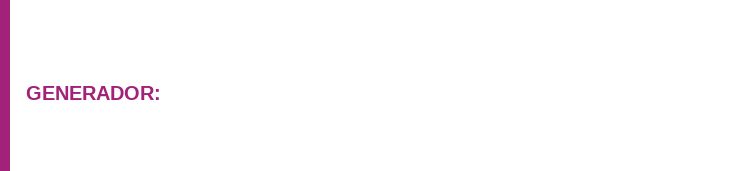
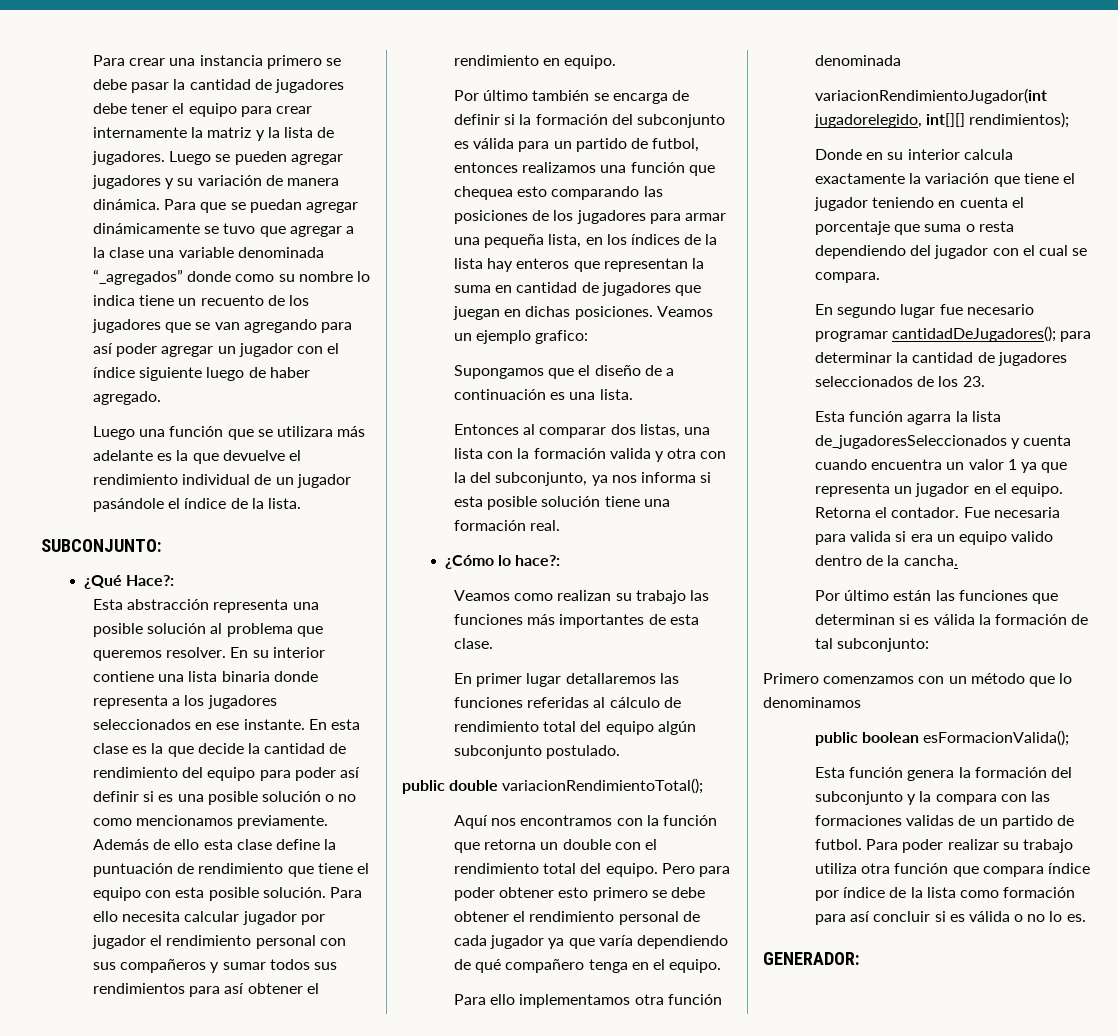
(26, 93) none -> [92,55,341,69] [92,79,344,93] [92,103,312,117] [92,127,335,141] [91,151,343,165] [91,175,339,189] [92,199,358,213] [92,223,354,237] [92,247,324,258] [92,269,370,285] [92,295,309,306] [91,319,352,333] [92,343,340,357] [92,367,310,381] [92,391,161,405] [92,426,366,440] [92,450,301,464] [92,474,351,488] [92,498,301,512] [41,539,161,552] [84,575,175,589] [92,599,319,613] [92,623,323,637] [92,647,325,661] [92,671,318,682] [92,695,277,709] [92,719,360,730] [92,743,347,757] [92,767,360,781] [92,791,357,805] [92,815,329,829] [92,839,337,850] [92,863,369,877] [92,887,362,901] [92,911,325,925] [91,935,346,949] [92,959,337,973] [92,983,319,997] [453,55,617,69] [453,90,689,104] [453,114,725,128] [453,138,700,152] [453,162,715,176] [453,186,663,200] [453,210,726,224] [453,234,718,248] [453,258,704,272] [453,282,701,296] [452,306,713,320] [453,330,589,344] [453,365,674,379] [453,389,633,400] [453,424,710,438] [453,448,727,462] [453,472,712,486] [453,496,670,510] [453,520,561,531] [445,555,561,569] [453,590,709,604] [453,614,699,628] [453,638,493,649] [453,673,679,687] [453,697,681,708] [453,721,696,735] [453,745,621,759] [402,778,704,794] [453,815,717,829] [453,839,657,853] [453,863,730,877] [453,887,705,901] [453,911,700,925] [453,935,728,949] [453,959,722,973] [453,994,722,1008] [814,55,901,66] [814,88,1047,104] [813,112,1070,128] [814,149,1013,160] [814,173,1075,187] [813,197,1024,211] [814,221,1014,235] [814,245,1088,259] [814,272,880,283] [814,304,1034,318] [814,326,1092,342] [814,352,1067,366] [814,376,985,387] [814,411,1001,425] [814,435,1072,449] [814,459,1068,473] [814,483,1063,497] [814,507,1060,518] [814,531,1054,545] [814,555,958,566] [814,590,1058,604] [814,614,1089,625] [814,638,930,652] [763,673,1073,687] [763,697,861,708] [814,730,1070,746] [814,767,1072,781] [814,791,1050,805] [814,815,1074,829] [814,839,1073,853] [814,863,1090,877] [814,887,1076,901] [814,911,1086,925] Para crear una instancia primero se debe pasar la cantidad de jugadores debe tener el equipo para crear internamente la matriz y la lista de jugadores. Luego se pueden agregar jugadores y su variación de manera dinámica. Para que se puedan agregar dinámicamente se tuvo que agregar a la clase una variable denominada “_agregados” donde como su nombre lo indica tiene un recuento de los jugadores que se van agregando para así poder agregar un jugador con el índice siguiente luego de haber agregado. // Luego una función que se utilizara más adelante es la que devuelve el rendimiento individual de un jugador pasándole el índice de la lista. // SUBCONJUNTO: // ¿Qué Hace?: // Esta abstracción representa una posible solución al problema que queremos resolver. En su interior contiene una lista binaria donde representa a los jugadores seleccionados en ese instante. En esta clase es la que decide la cantidad de rendimiento del equipo para poder así definir si es una posible solución o no como mencionamos previamente. Además de ello esta clase define la puntuación de rendimiento que tiene el equipo con esta posible solución. Para ello necesita calcular jugador por jugador el rendimiento personal con sus compañeros y sumar todos sus rendimientos para así obtener el rendimiento en equipo. // Por último también se encarga de definir si la formación del subconjunto es válida para un partido de futbol, entonces realizamos una función que chequea esto comparando las posiciones de los jugadores para armar una pequeña lista, en los índices de la lista hay enteros que representan la suma en cantidad de jugadores que juegan en dichas posiciones. Veamos un ejemplo grafico: // Supongamos que el diseño de a continuación es una lista. // Entonces al comparar dos listas, una lista con la formación valida y otra con la del subconjunto, ya nos informa si esta posible solución tiene una formación real. // ¿Cómo lo hace?: // Veamos como realizan su trabajo las funciones más importantes de esta clase. // En primer lugar detallaremos las funciones referidas al cálculo de rendimiento total del equipo algún subconjunto postulado. // public double variacionRendimientoTotal(); // Aquí nos encontramos con la función que retorna un double con el rendimiento total del equipo. Pero para poder obtener esto primero se debe obtener el rendimiento personal de cada jugador ya que varía dependiendo de qué compañero tenga en el equipo. // Para ello implementamos otra función denominada // variacionRendimientoJugador(int jugadorelegido, int[][] rendimientos); // Donde en su interior calcula exactamente la variación que tiene el jugador teniendo en cuenta el porcentaje que suma o resta dependiendo del jugador con el cual se compara. // En segundo lugar fue necesario programar cantidadDeJugadores(); para determinar la cantidad de jugadores seleccionados de los 23. // Esta función agarra la lista de_jugadoresSeleccionados y cuenta cuando encuentra un valor 1 ya que representa un jugador en el equipo. Retorna el contador. Fue necesaria para valida si era un equipo valido dentro de la cancha. // Por último están las funciones que determinan si es válida la formación de tal subconjunto: // Primero comenzamos con un método que lo denominamos // public boolean esFormacionValida(); // Esta función genera la formación del subconjunto y la compara con las formaciones validas de un partido de futbol. Para poder realizar su trabajo utiliza otra función que compara índice por índice de la lista como formación para así concluir si es válida o no lo es. //

